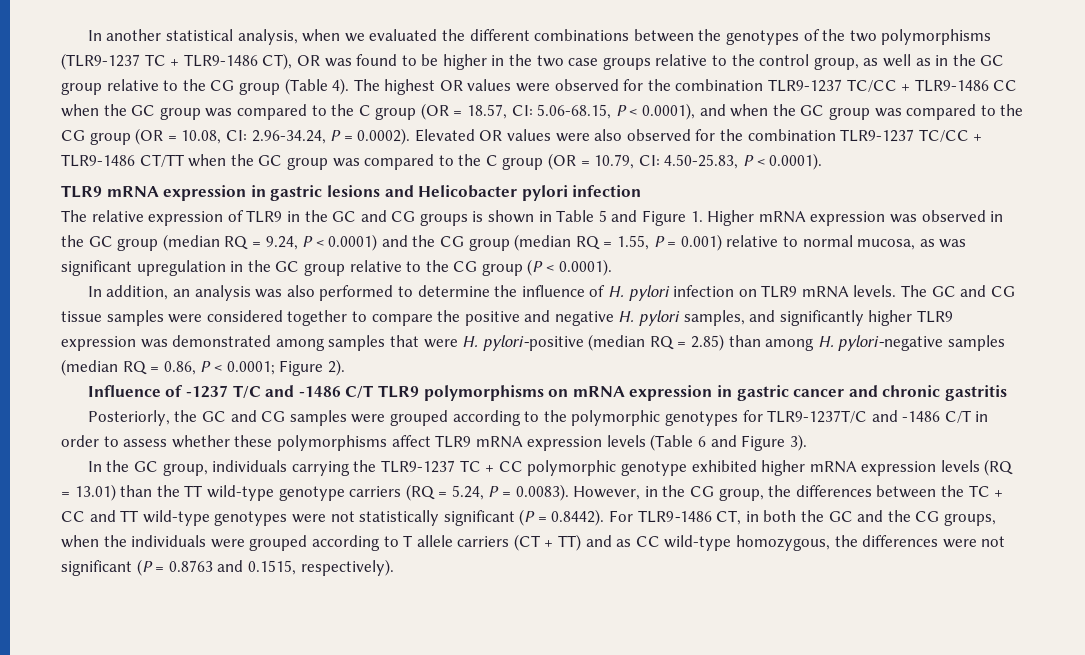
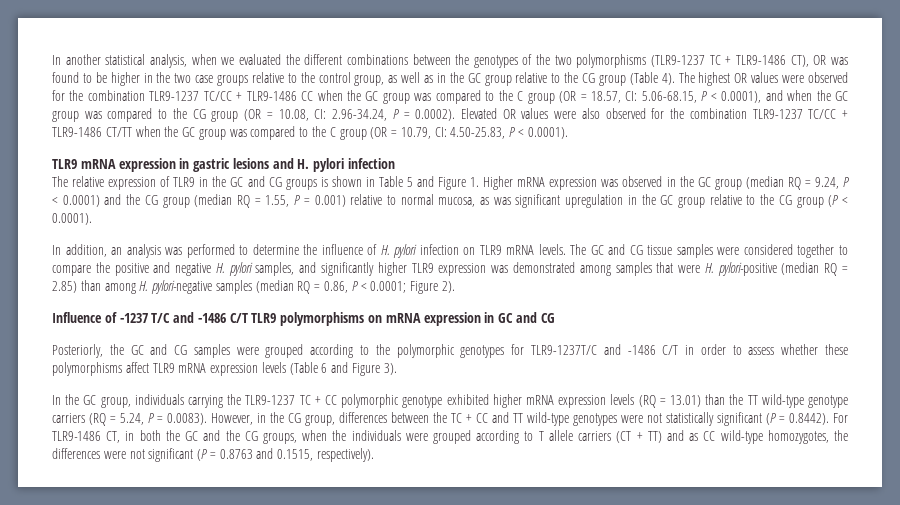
[418,185,518,198] Helicobacter -> [297,159,310,169] H.
[286,285,315,297] also -> (183, 251) none
[736,385,1007,401] gastric cancer and chronic gastritis -> [498,312,555,323] GC and CG
[768,485,792,497] the -> (335, 420) none
[736,535,831,551] homozygous, -> [767,430,829,444] homozygotes,

